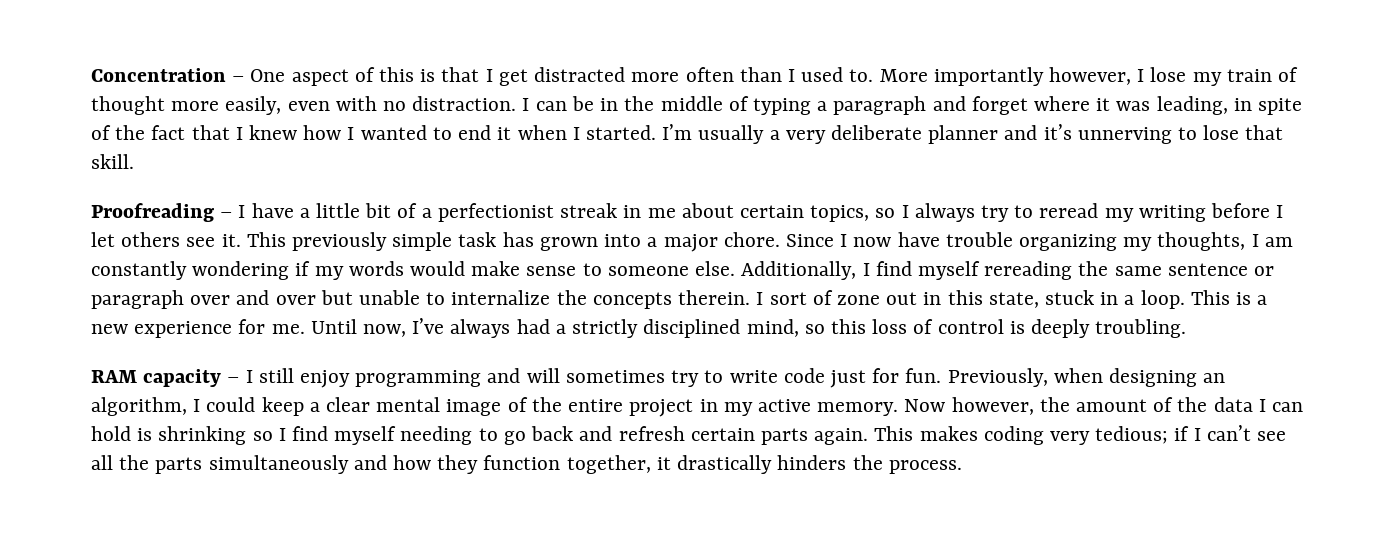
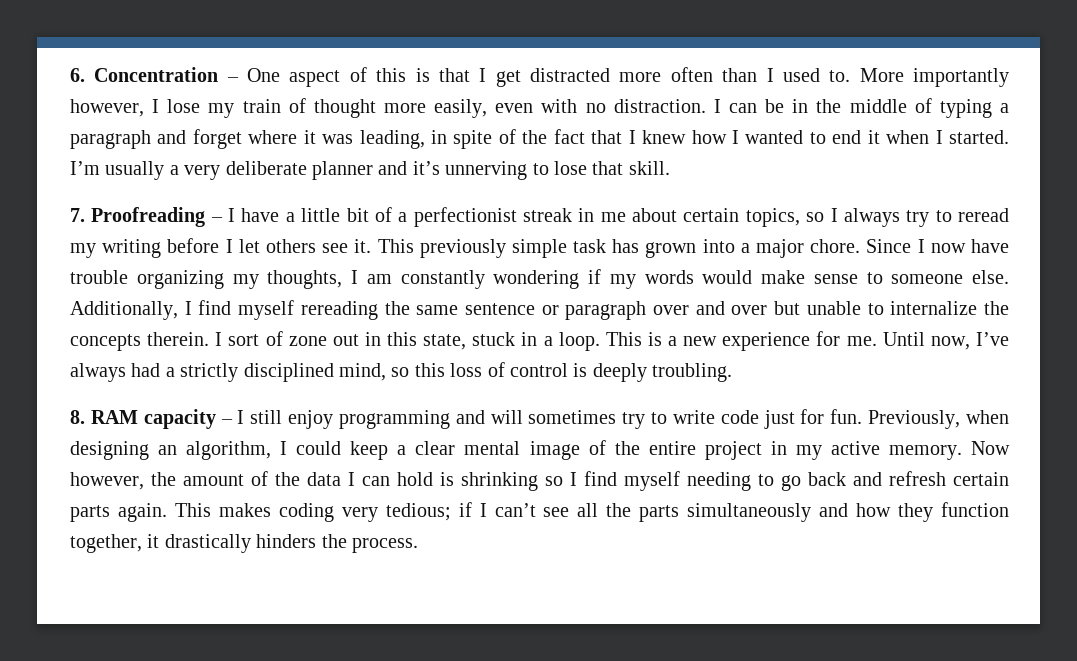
(91, 75) none -> [70,68,85,82] 6.
(134, 161) none -> [70,208,85,222] 7.
(1187, 328) none -> [70,410,85,424] 8.

